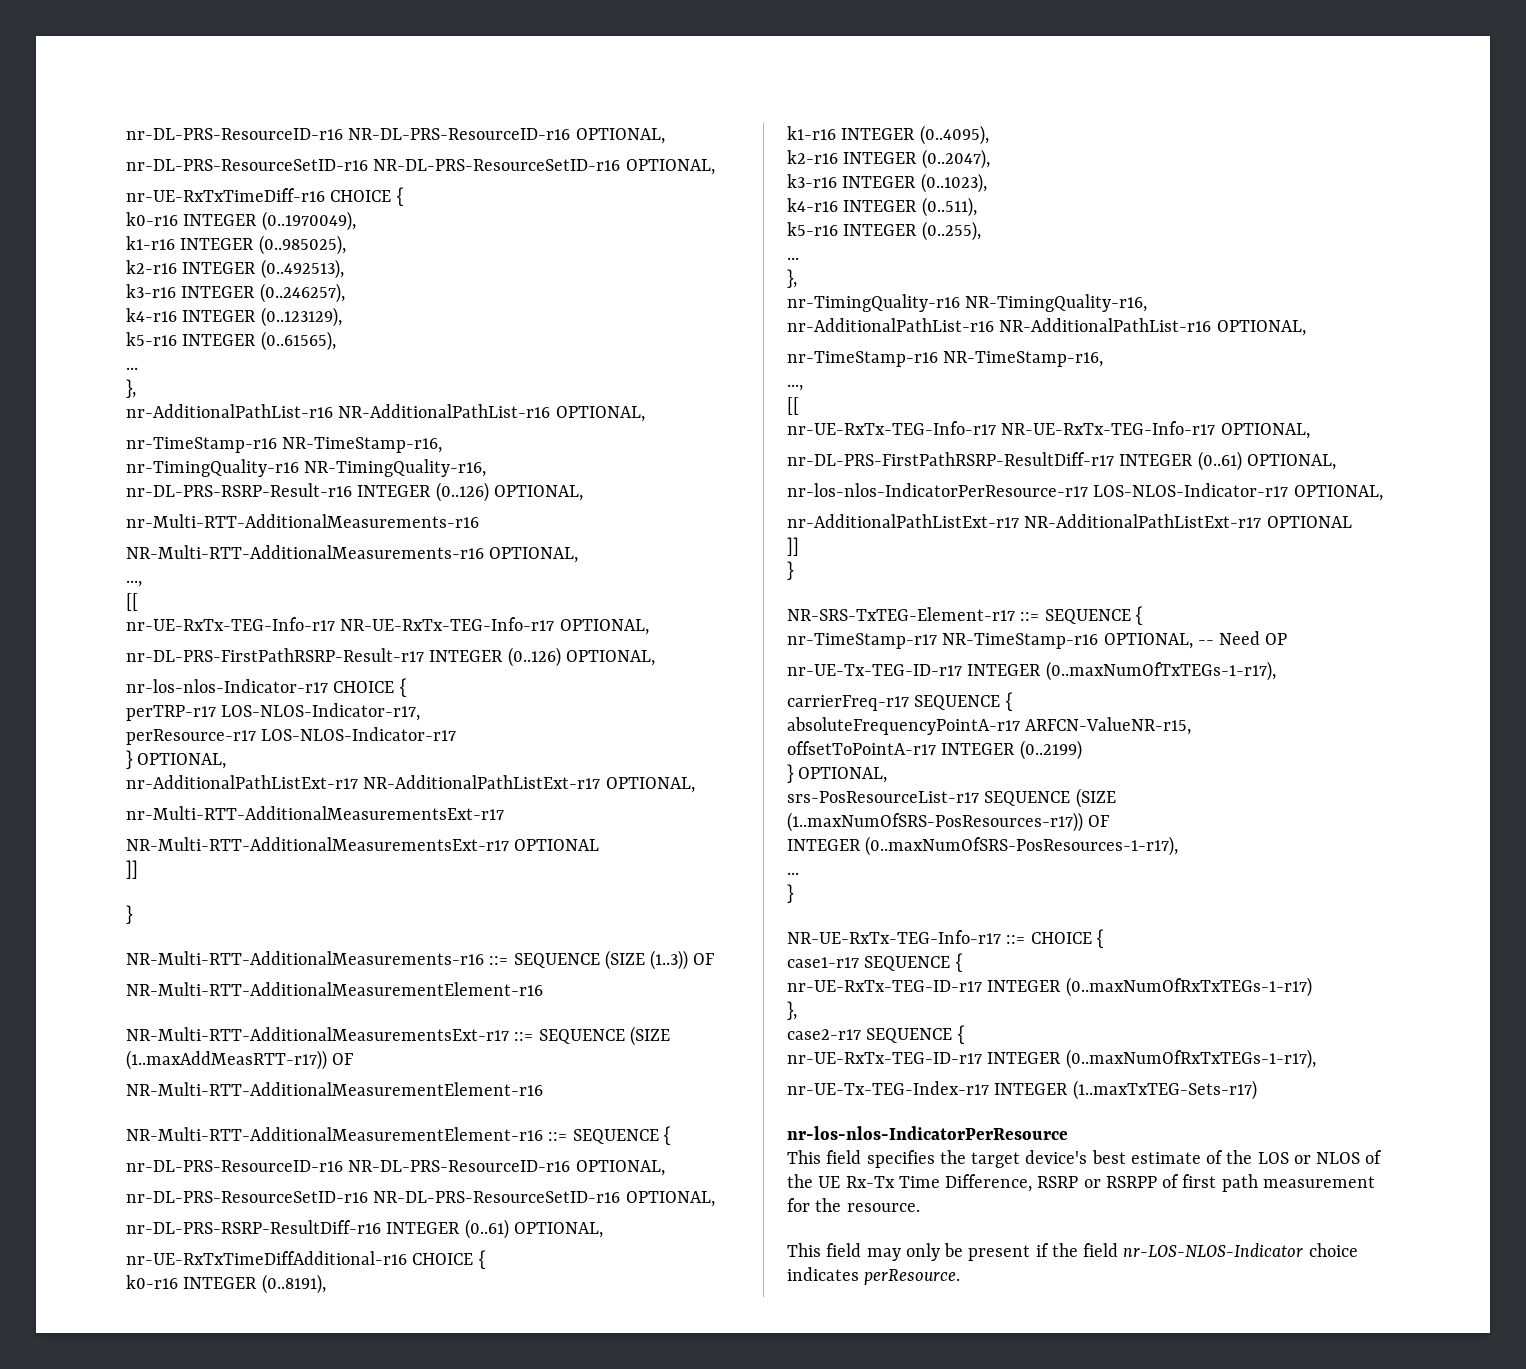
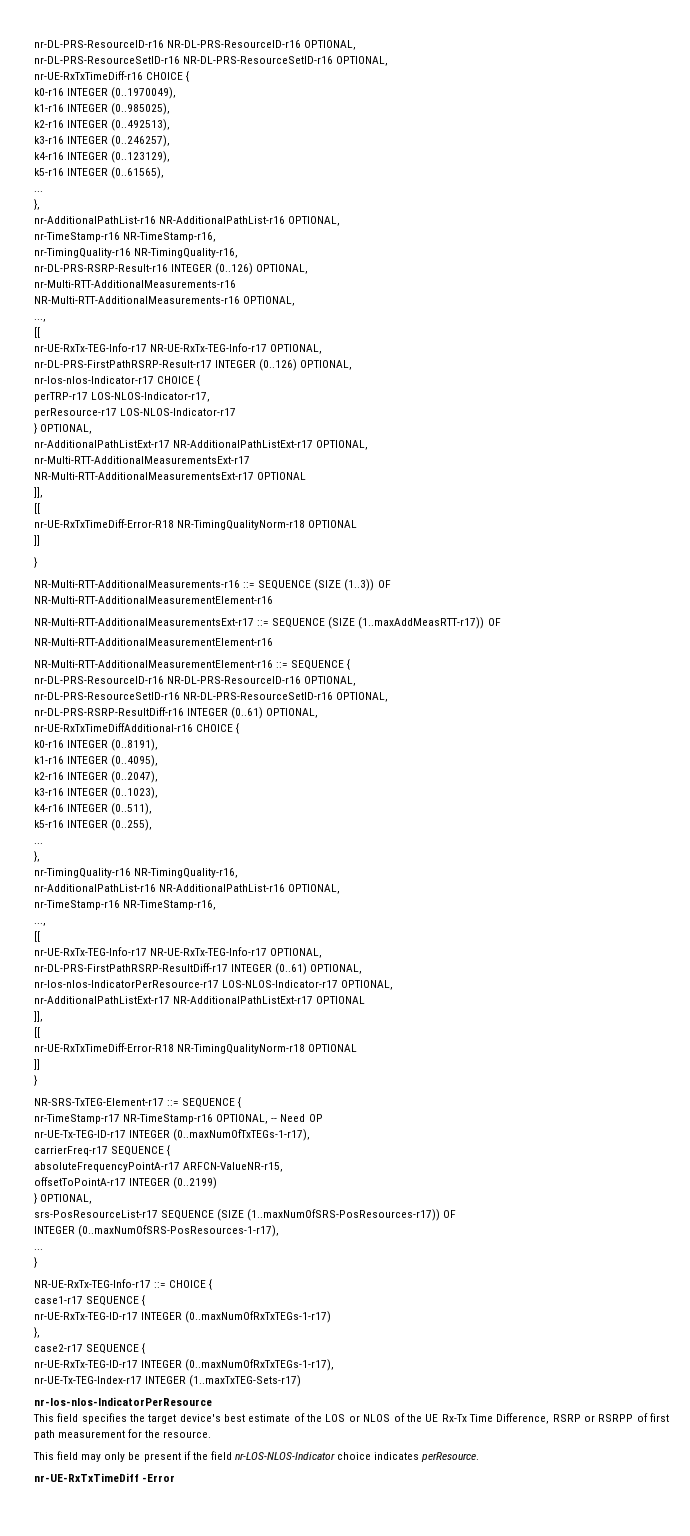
(600, 845) none -> [34,487,43,498] [34,503,40,514] [34,519,358,530] // ]], // [[ // nr-UE-RxTxTimeDiff-Error-R18 NR-TimingQualityNorm-r18 OPTIONAL
(1352, 522) none -> [34,1011,43,1022] [34,1027,40,1038] [34,1043,358,1054] // ]], // [[ // nr-UE-RxTxTimeDiff-Error-R18 NR-TimingQualityNorm-r18 OPTIONAL
(961, 1277) none -> [34,1473,176,1482] // nr-UE-RxTxTimeDiff -Error

